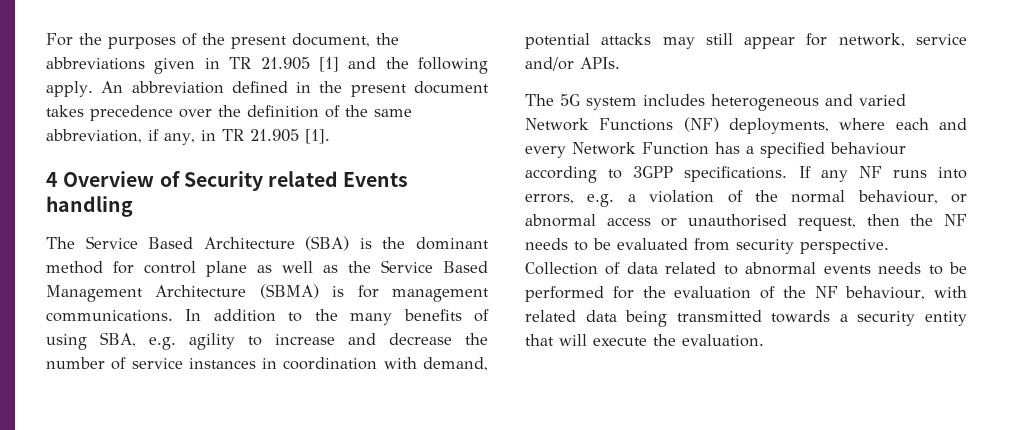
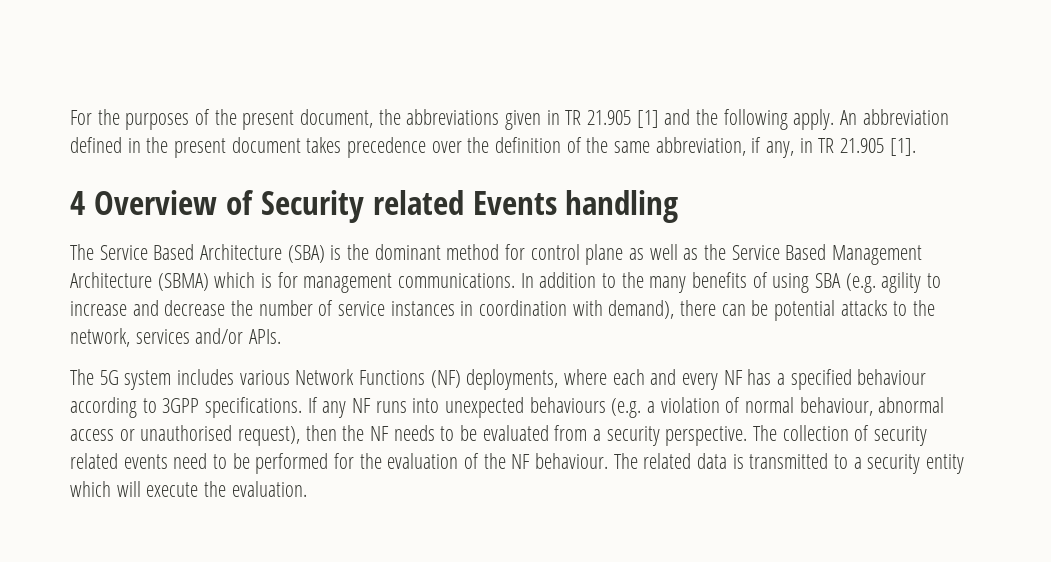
(319, 291) none -> [214,272,256,288] which
[100,332,176,350] SBA, e.g. -> [815,273,876,293] SBA (e.g.
[423,357,488,371] [525,33,967,49] demand, potential attacks may still appear for network, service -> [608,300,936,321] [70,328,190,347] demand), there can be potential attacks to the network, services
[711,94,906,111] heterogeneous and varied -> [239,370,290,385] various
[572,142,709,155] Network Function -> [723,370,743,385] NF
[525,194,615,207] errors, e.g. -> [445,397,642,418] unexpected behaviours (e.g.
[754,190,778,202] the -> (741, 405) none
[951,194,967,203] or -> (873, 406) none
[797,217,856,231] request, -> [238,426,301,446] request),
(730, 244) none -> [593,429,602,441] a
[525,262,922,275] Collection of data related to abnormal events needs -> [753,425,928,446] [70,453,208,469] The collection of security related events need
[845,286,967,300] [525,310,831,327] behaviour, with related data being transmitted towards -> [535,453,849,469] behaviour. The related data is transmitted to
[525,334,554,346] that -> [70,481,111,497] which

